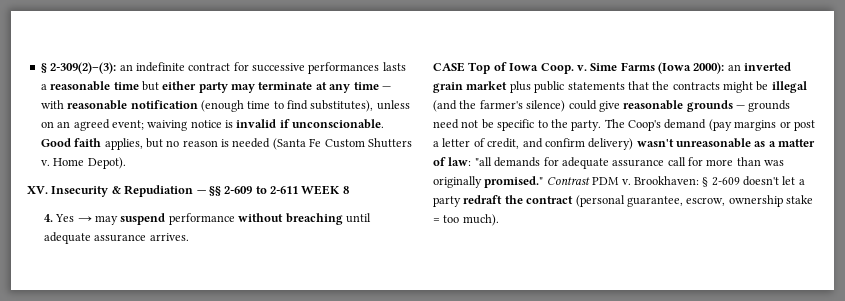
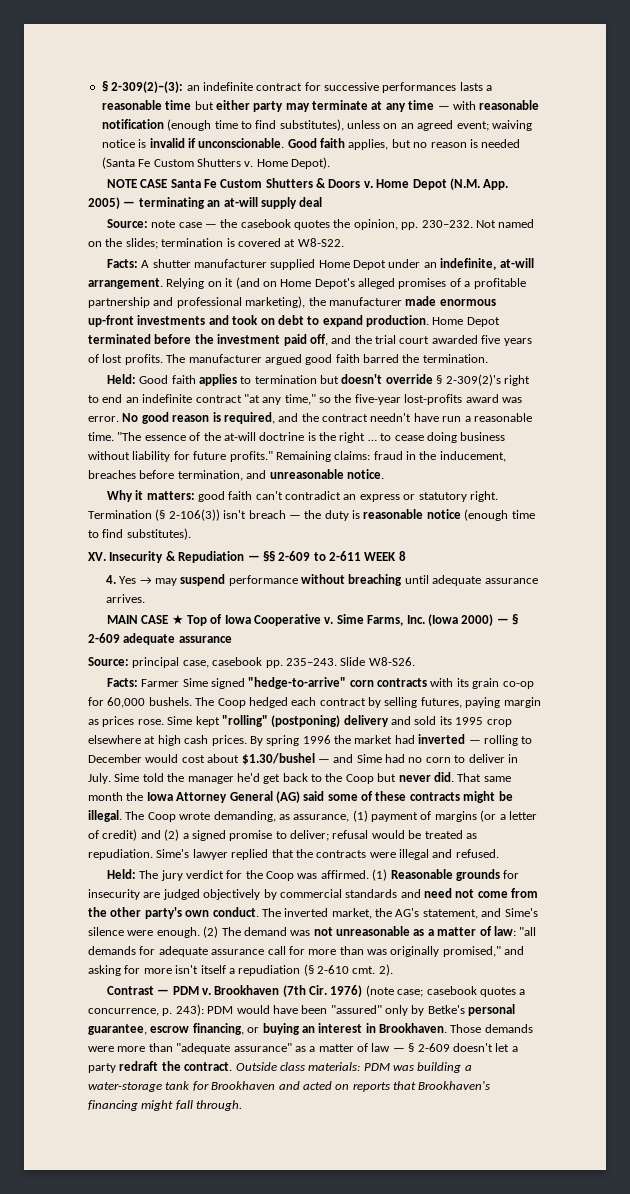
(126, 163) none -> [106,178,509,190] [88,197,323,209] [106,219,535,230] [88,238,344,249] [106,258,534,270] [88,277,526,289] [88,296,496,308] [88,315,500,327] [88,334,532,346] [88,354,488,365] [106,374,530,386] [88,394,522,405] [88,412,532,424] [88,432,506,443] [88,451,506,462] [88,469,384,481] [106,490,498,502] [88,509,535,521] [88,528,191,540] // NOTE CASE Santa Fe Custom Shutters & Doors v. Home Depot (N.M. App. 2005) — terminating an at-will supply deal // Source: note case — the casebook quotes the opinion, pp. 230–232. Not named on the slides; termination is covered at W8-S22. // Facts: A shutter manufacturer supplied Home Depot under an indefinite, at-will arrangement. Relying on it (and on Home Depot's alleged promises of a profitable partnership and professional marketing), the manufacturer made enormous up-front investments and took on debt to expand production. Home Depot terminated before the investment paid off, and the trial court awarded five years of lost profits. The manufacturer argued good faith barred the termination. // Held: Good faith applies to termination but doesn't override § 2-309(2)'s right to end an indefinite contract "at any time," so the five-year lost-profits award was error. No good reason is required, and the contract needn't have run a reasonable time. "The essence of the at-will doctrine is the right … to cease doing business without liability for future profits." Remaining claims: fraud in the inducement, breaches before termination, and unreasonable notice. // Why it matters: good faith can't contradict an express or statutory right. Termination (§ 2-106(3)) isn't breach — the duty is reasonable notice (enough time to find substitutes).
[433,62,465,72] CASE -> [106,614,184,625] MAIN CASE ★
[540,63,574,74] Coop. -> [253,614,321,626] Cooperative
[620,62,792,74] [433,81,807,93] [433,100,791,112] [433,119,815,131] [433,138,674,150] Farms (Iowa 2000): an inverted grain market plus public statements that the contracts might be illegal (and the farmer's silence) could give reasonable grounds — grounds need not be specific to the party. The Coop's demand (pay margins or post a letter of credit, and confirm delivery) wasn't -> [367,614,518,626] [88,633,232,645] [88,657,415,668] [106,677,534,689] [88,697,541,708] [88,715,512,727] [88,734,533,746] [88,753,518,765] [88,772,511,784] [88,791,513,803] [88,810,537,822] [88,829,477,841] [88,849,499,860] [106,869,520,881] [88,888,539,900] [88,907,538,919] [88,926,333,938] Farms, Inc. (Iowa 2000) — § 2-609 adequate assurance // Source: principal case, casebook pp. 235–243. Slide W8-S26. // Facts: Farmer Sime signed "hedge-to-arrive" corn contracts with its grain co-op for 60,000 bushels. The Coop hedged each contract by selling futures, paying margin as prices rose. Sime kept "rolling" (postponing) delivery and sold its 1995 crop elsewhere at high cash prices. By spring 1996 the market had inverted — rolling to December would cost about $1.30/bushel — and Sime had no corn to deliver in July. Sime told the manager he'd get back to the Coop but never did. That same month the Iowa Attorney General (AG) said some of these contracts might be illegal. The Coop wrote demanding, as assurance, (1) payment of margins (or a letter of credit) and (2) a signed promise to deliver; refusal would be treated as repudiation. Sime's lawyer replied that the contracts were illegal and refused. // Held: The jury verdict for the Coop was affirmed. (1) Reasonable grounds for insecurity are judged objectively by commercial standards and need not come from the other party's own conduct. The inverted market, the AG's statement, and Sime's silence were enough. (2) The demand was not
[484,176,699,188] promised." Contrast PDM v. Brookhaven: -> [442,946,525,957] [88,964,393,976] [106,985,526,997] [88,1004,516,1016] [88,1023,533,1035] [88,1043,405,1054] promised," and asking for more isn't itself a repudiation (§ 2-610 cmt. 2). // Contrast — PDM v. Brookhaven (7th Cir. 1976) (note case; casebook quotes a concurrence, p. 243): PDM would have been "assured" only by Betke's personal guarantee, escrow financing, or buying an interest in Brookhaven. Those demands were more than "adequate assurance" as a matter of law —
[526,195,813,207] [433,214,499,226] contract (personal guarantee, escrow, ownership stake = too much). -> [184,1062,472,1073] [88,1081,491,1092] [88,1100,243,1111] contract. Outside class materials: PDM was building a water-storage tank for Brookhaven and acted on reports that Brookhaven's financing might fall through.

